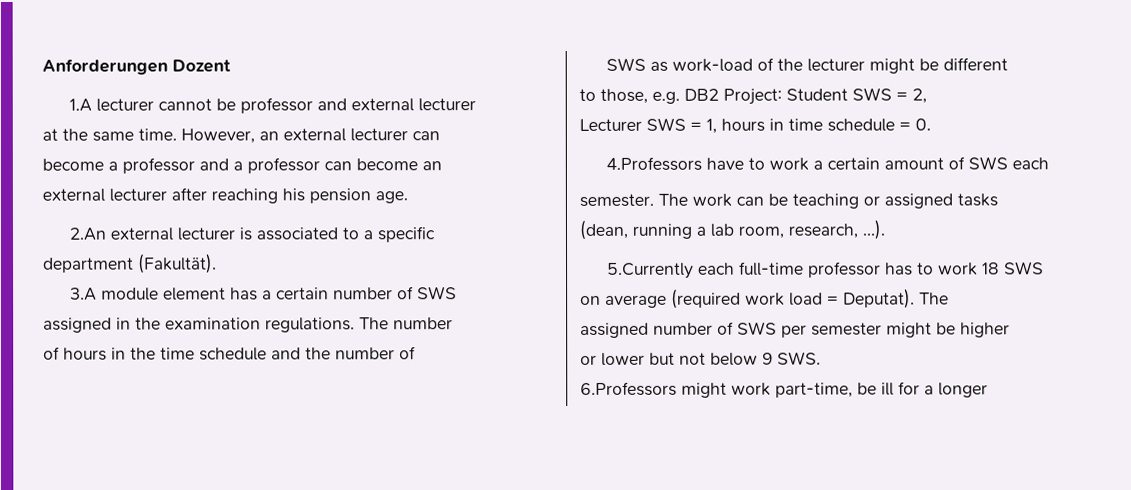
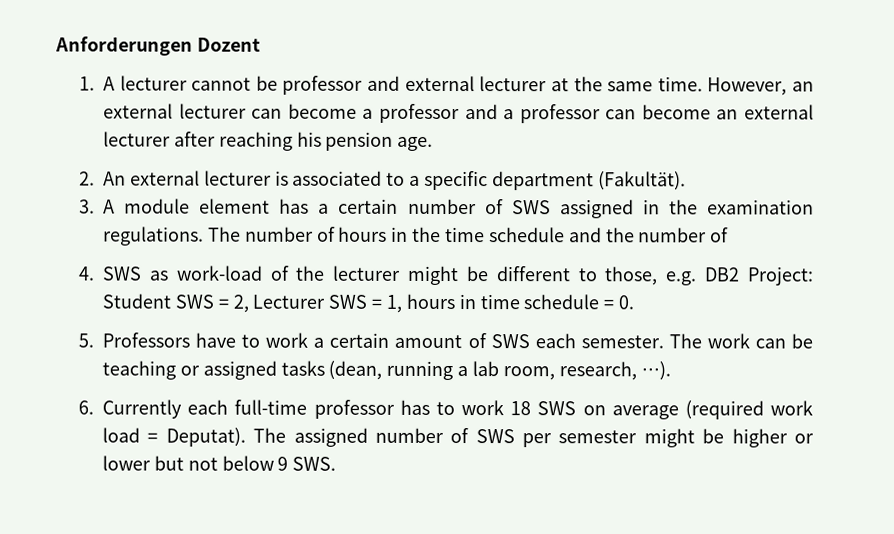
[69,98,93,112] 1.A -> [79,76,116,91] 1. A
(477, 105) // -> (548, 84) none
(440, 136) // -> (283, 113) none
(442, 166) // -> (739, 114) none
[69,227,107,241] 2.An -> [79,171,127,186] 2. An
(436, 234) // -> (489, 180) none
[70,287,98,301] 3.A -> [79,199,116,214] 3. A
(458, 293) // -> (551, 207) none
(453, 323) // -> (314, 234) none
(416, 353) none -> [78,266,96,281] 4.
(1009, 64) // -> (571, 274) none
(927, 96) // -> (249, 303) none
[606,156,703,171] 4.Professors -> [78,332,191,348] 5. Professors
(1050, 163) // -> (576, 341) none
(998, 200) // -> (325, 368) none
[607,262,695,279] 5.Currently -> [78,399,183,419] 6. Currently
(1045, 268) // -> (577, 408) none
(949, 298) // -> (287, 435) none
(1010, 330) // -> (788, 438) none
[580,381,988,398] // 6.Professors might work part-time, be ill for a longer -> (337, 463) none

